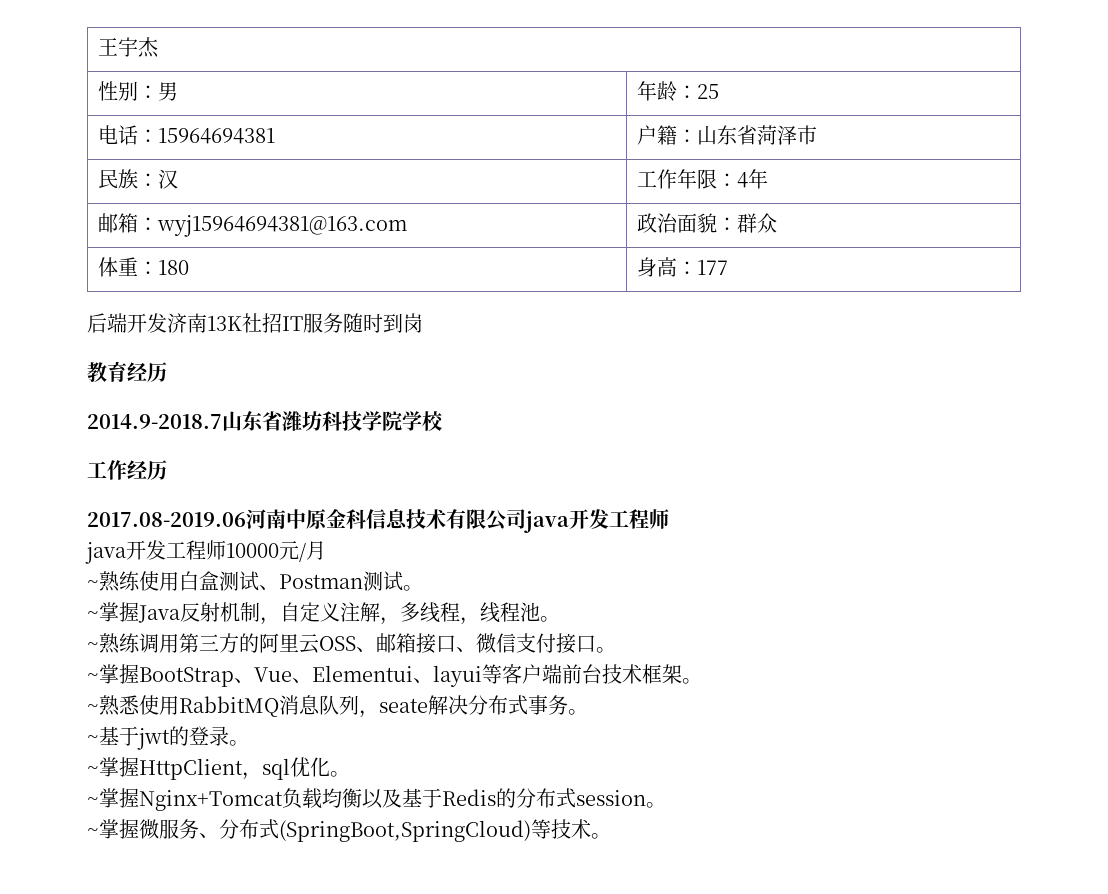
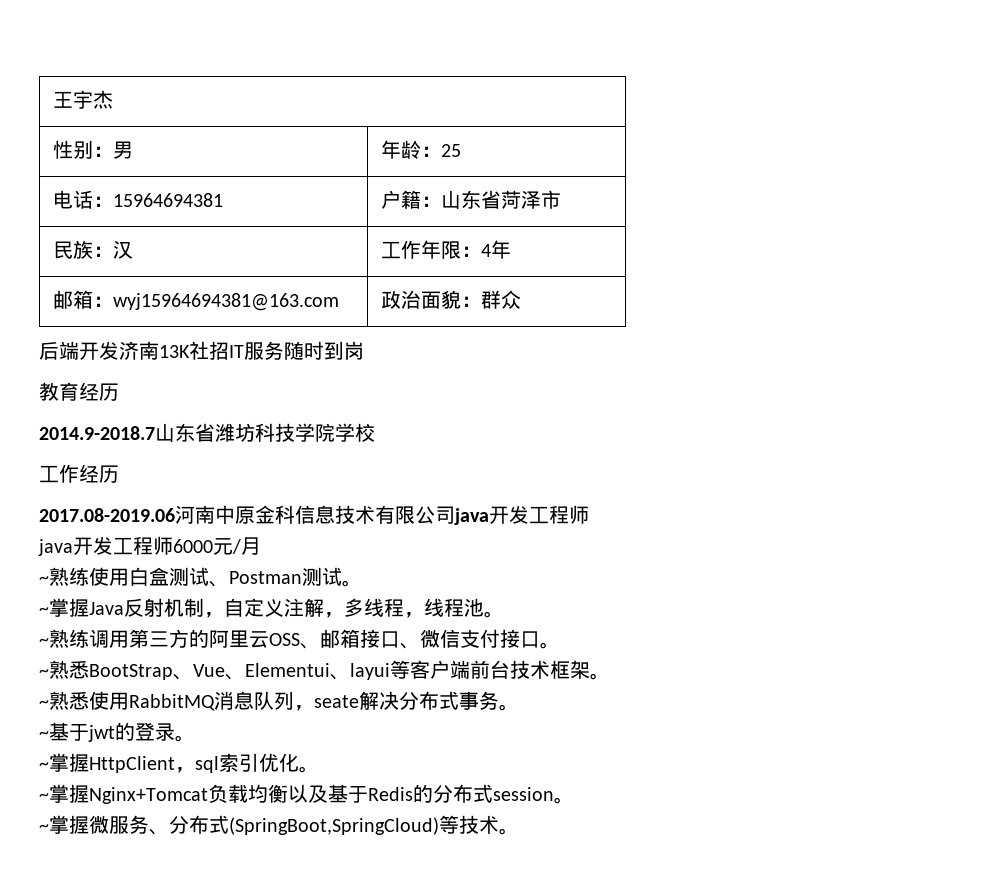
[98,257,190,277] [637,257,729,277] // 体重：180 | 身高：177 -> (521, 299) none
[226,543,279,558] 10000 -> [173,539,213,553] 6000
[99,664,139,684] 掌握 -> [49,660,89,679] 熟悉
(290, 769) none -> [219,753,259,772] 索引

